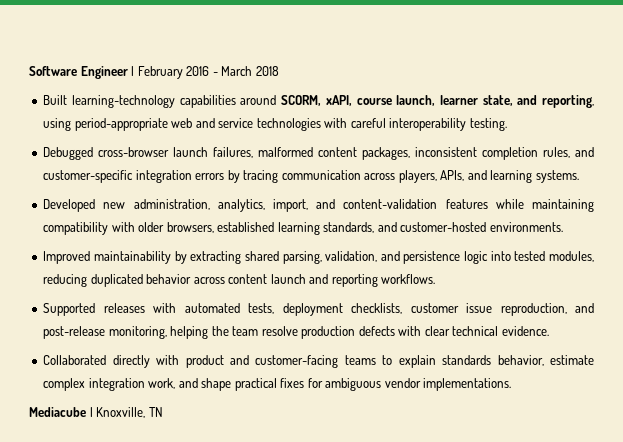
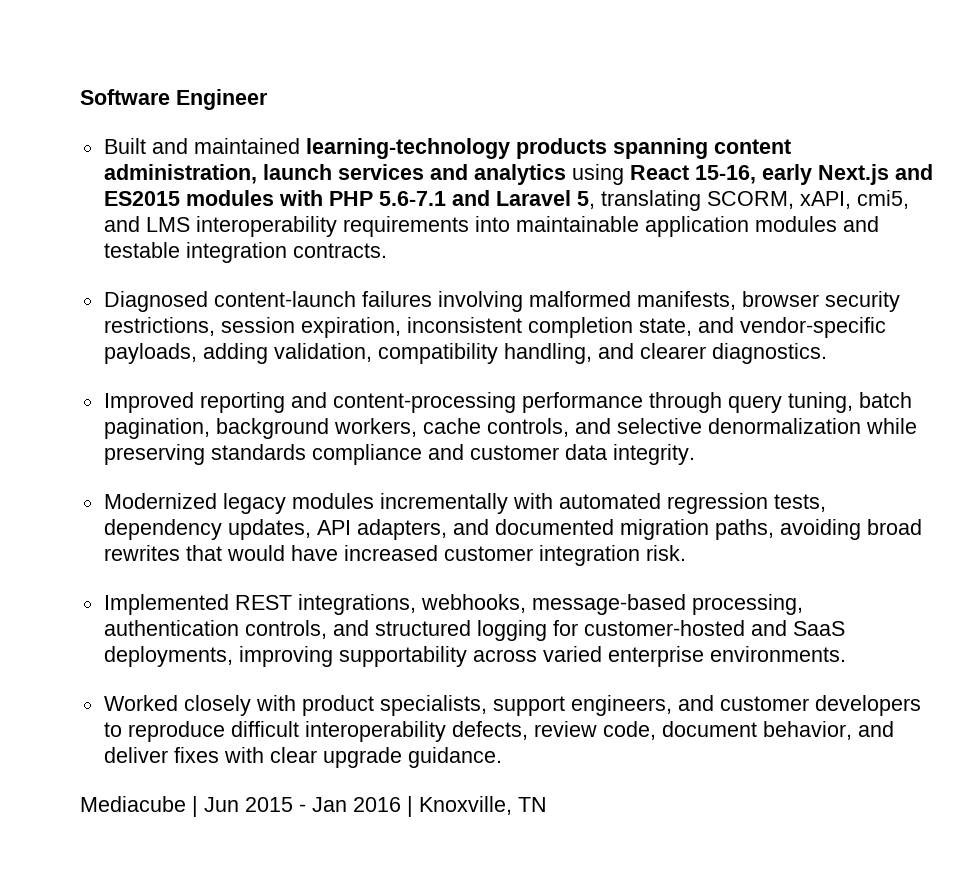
[131,66,279,79] [43,95,594,108] [43,118,507,131] [43,147,595,160] [43,170,579,183] [43,199,594,212] [43,222,563,235] [43,251,594,264] [43,274,436,287] [43,303,595,316] [43,326,549,339] [43,355,595,368] [43,378,512,391] [29,407,86,417] | February 2016 - March 2018 // Built learning-technology capabilities around SCORM, xAPI, course launch, learner state, and reporting, using period-appropriate web and service technologies with careful interoperability testing. // Debugged cross-browser launch failures, malformed content packages, inconsistent completion rules, and customer-specific integration errors by tracing communication across players, APIs, and learning systems. // Developed new administration, analytics, import, and content-validation features while maintaining compatibility with older browsers, established learning standards, and customer-hosted environments. // Improved maintainability by extracting shared parsing, validation, and persistence logic into tested modules, reducing duplicated behavior across content launch and reporting workflows. // Supported releases with automated tests, deployment checklists, customer issue reproduction, and post-release monitoring, helping the team resolve production defects with clear technical evidence. // Collaborated directly with product and customer-facing teams to explain standards behavior, estimate complex integration work, and shape practical fixes for ambiguous vendor implementations. // Mediacube -> [103,138,791,159] [103,164,933,185] [103,190,909,211] [103,216,879,237] [103,242,387,263] [103,291,900,312] [103,317,886,338] [103,343,827,364] [103,392,912,413] [103,418,917,439] [103,444,695,465] [103,493,826,514] [103,519,922,540] [103,545,686,566] [103,594,803,615] [103,620,845,641] [103,646,846,667] [103,695,921,716] [103,721,894,742] [103,747,502,768] [80,796,401,817] // Built and maintained learning-technology products spanning content administration, launch services and analytics using React 15-16, early Next.js and ES2015 modules with PHP 5.6-7.1 and Laravel 5, translating SCORM, xAPI, cmi5, and LMS interoperability requirements into maintainable application modules and testable integration contracts. // Diagnosed content-launch failures involving malformed manifests, browser security restrictions, session expiration, inconsistent completion state, and vendor-specific payloads, adding validation, compatibility handling, and clearer diagnostics. // Improved reporting and content-processing performance through query tuning, batch pagination, background workers, cache controls, and selective denormalization while preserving standards compliance and customer data integrity. // Modernized legacy modules incrementally with automated regression tests, dependency updates, API adapters, and documented migration paths, avoiding broad rewrites that would have increased customer integration risk. // Implemented REST integrations, webhooks, message-based processing, authentication controls, and structured logging for customer-hosted and SaaS deployments, improving supportability across varied enterprise environments. // Worked closely with product specialists, support engineers, and customer developers to reproduce difficult interoperability defects, review code, document behavior, and deliver fixes with clear upgrade guidance. // Mediacube | Jun 2015 - Jan 2016

